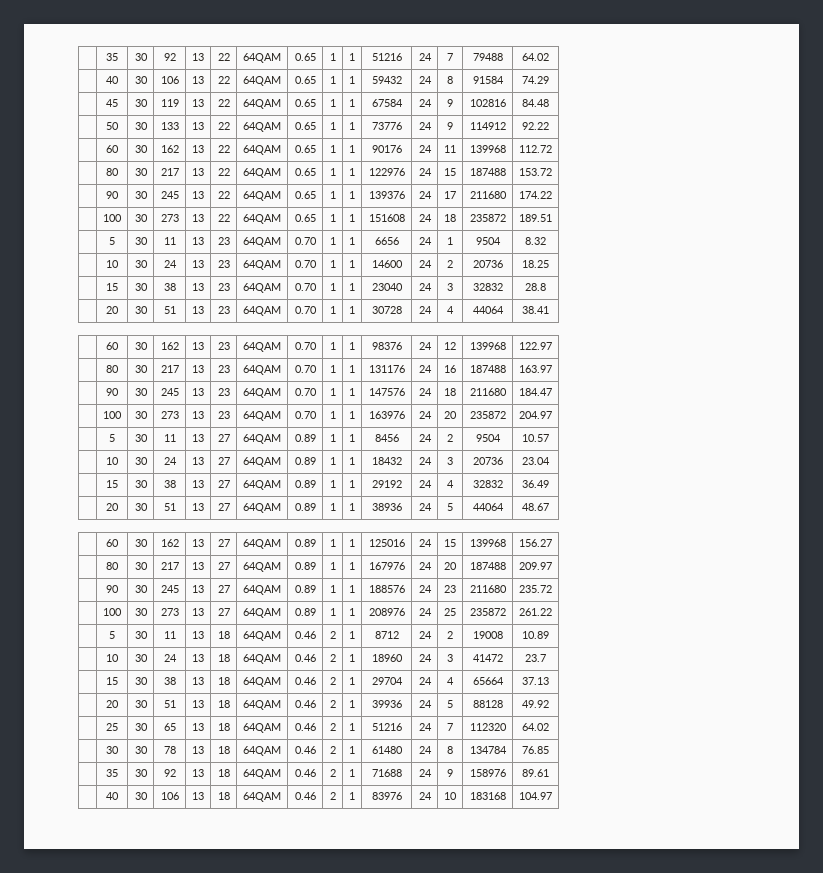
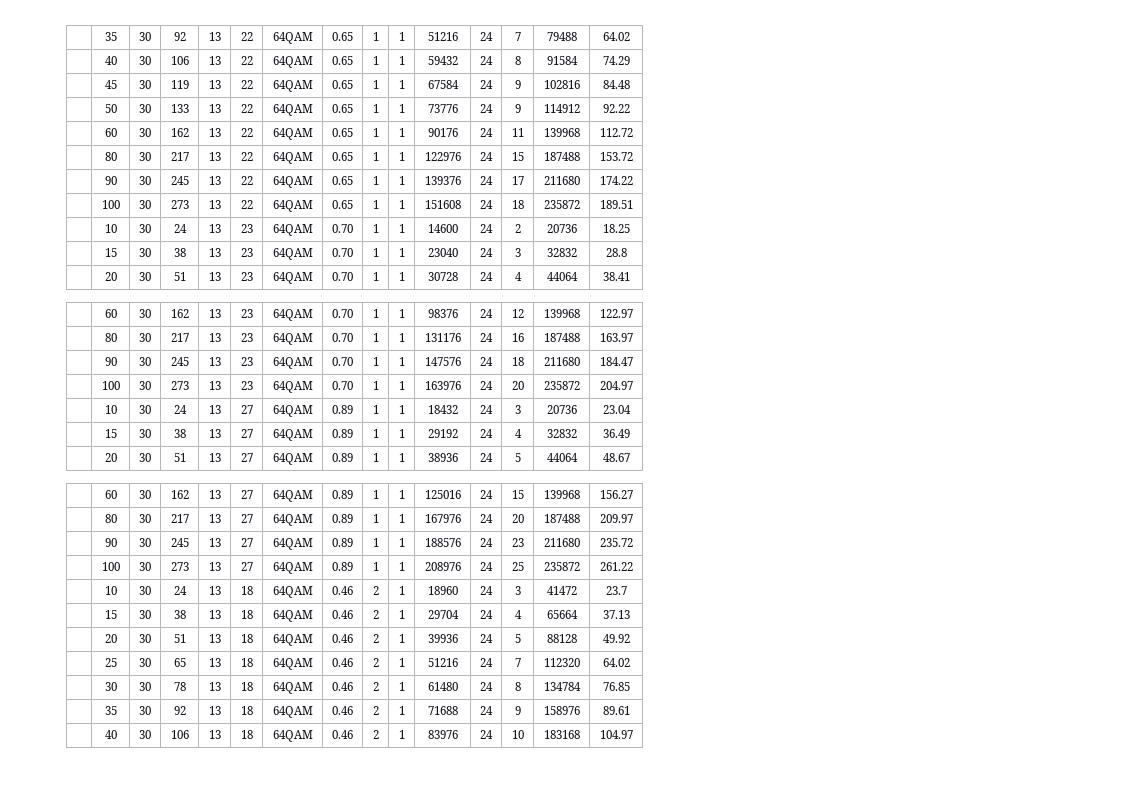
[109,237,115,245] [134,237,148,245] [163,237,176,245] [192,237,204,245] [217,237,230,245] [243,237,281,247] [294,237,317,245] [329,237,336,245] [349,237,355,245] [374,237,399,245] [418,237,432,245] [447,237,453,245] [475,237,501,245] [525,237,546,245] // | 5 | 30 | 11 | 13 | 23 | 64QAM | 0.70 | 1 | 1 | 6656 | 24 | 1 | 9504 | 8.32 -> (633, 204) none
[109,434,115,442] [134,434,148,442] [163,434,176,442] [192,434,204,442] [217,434,230,442] [243,434,281,444] [294,434,316,442] [329,434,336,442] [349,434,355,442] [374,434,399,442] [418,434,432,442] [447,434,453,442] [475,434,501,442] [522,434,549,442] // | 5 | 30 | 11 | 13 | 27 | 64QAM | 0.89 | 1 | 1 | 8456 | 24 | 2 | 9504 | 10.57 -> (633, 385) none
[109,631,115,639] [134,631,148,639] [163,631,176,639] [192,631,204,639] [217,631,230,639] [243,631,281,641] [294,631,316,639] [329,631,336,639] [349,631,355,639] [374,631,399,639] [418,631,432,639] [447,631,453,639] [472,631,503,639] [522,631,549,639] // | 5 | 30 | 11 | 13 | 18 | 64QAM | 0.46 | 2 | 1 | 8712 | 24 | 2 | 19008 | 10.89 -> (633, 566) none

